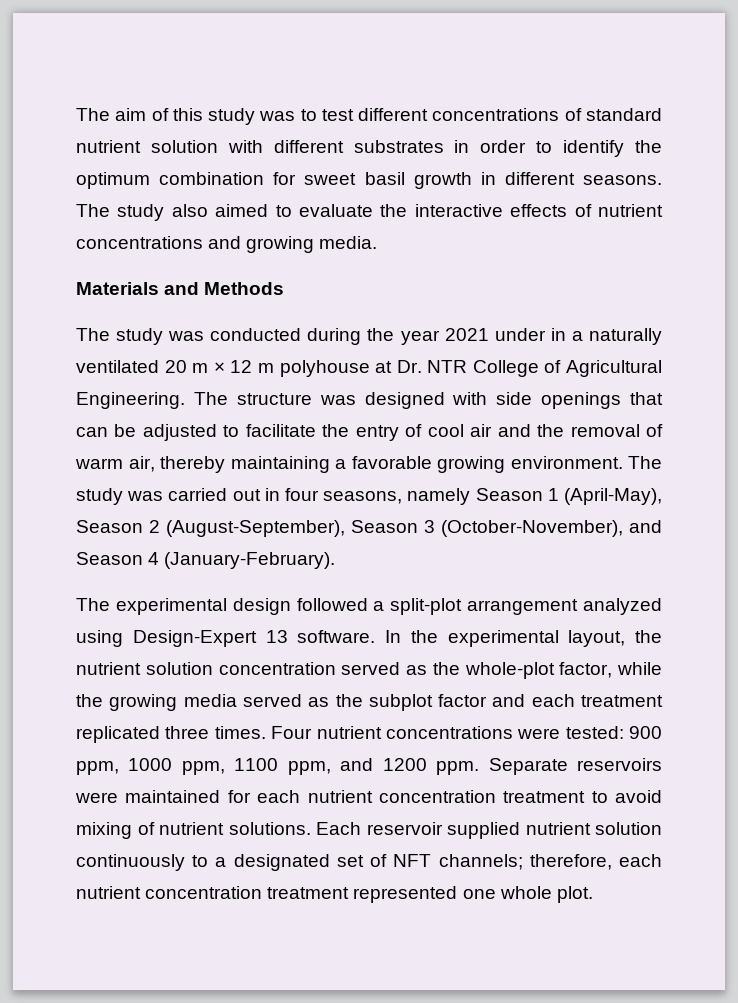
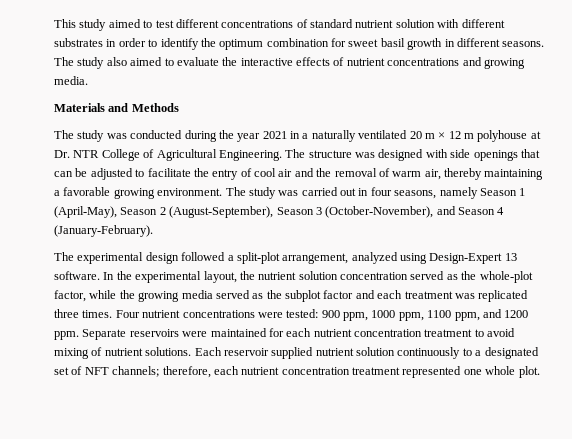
[76,108,296,125] The aim of this study was -> [54,19,141,31] This study aimed
[494,328,546,341] under -> (287, 135) none
[467,599,579,615] arrangement -> [282,253,349,264] arrangement,
(664, 701) none -> [454,293,475,299] was

